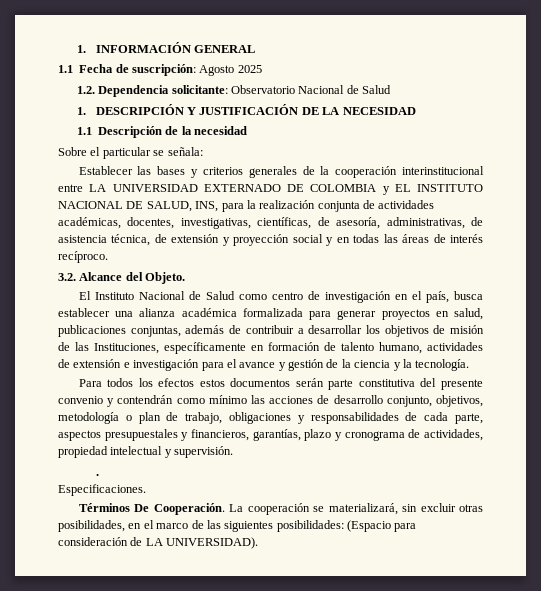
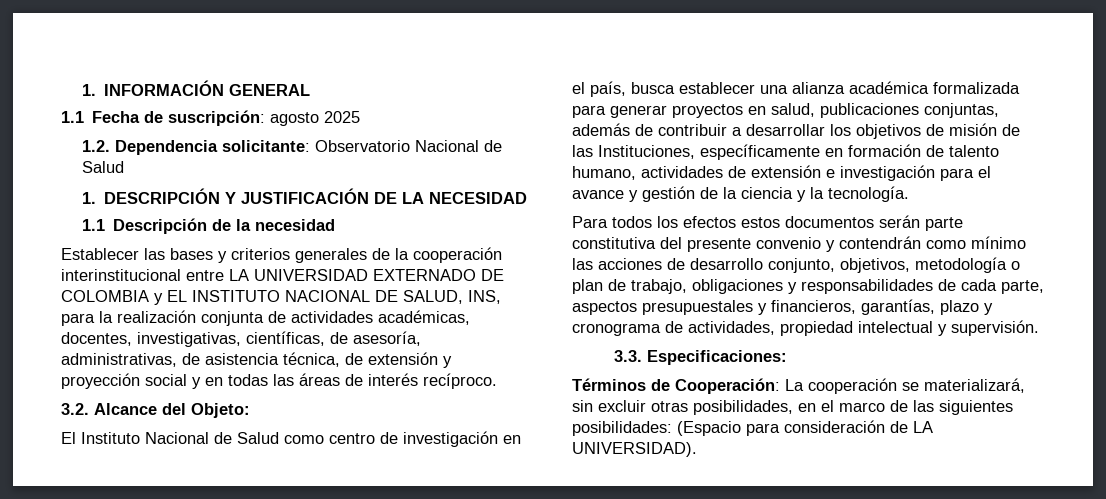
[199,65,235,76] Agosto -> [270,112,320,126] agosto
[58,147,203,159] // Sobre el particular se señala: -> (336, 225) none
[145,272,186,284] Objeto. -> [191,403,250,418] Objeto:
[95,473,99,476] [58,484,146,496] . // Especificaciones. -> [613,350,787,365] 3.3. Especificaciones:
[134,503,225,515] De Cooperación. -> [651,378,780,394] de Cooperación:

